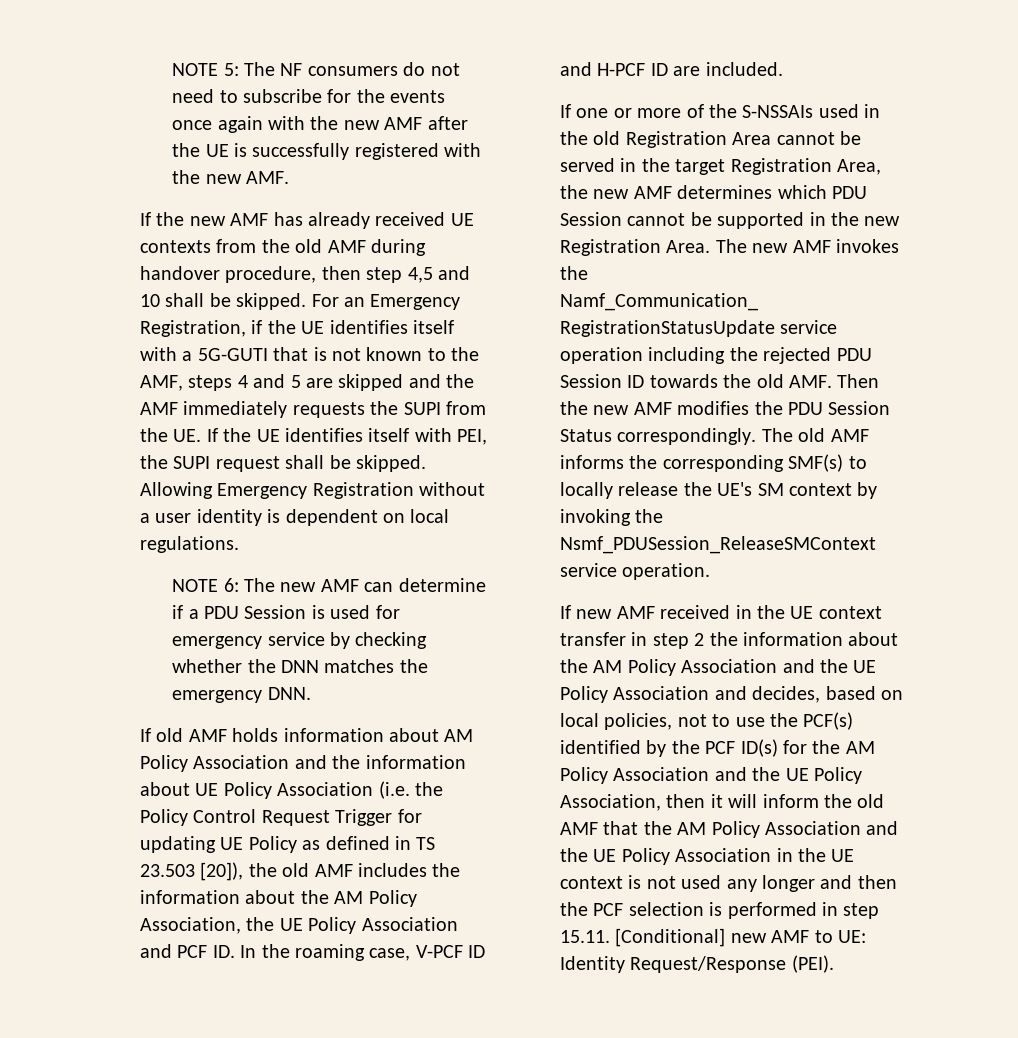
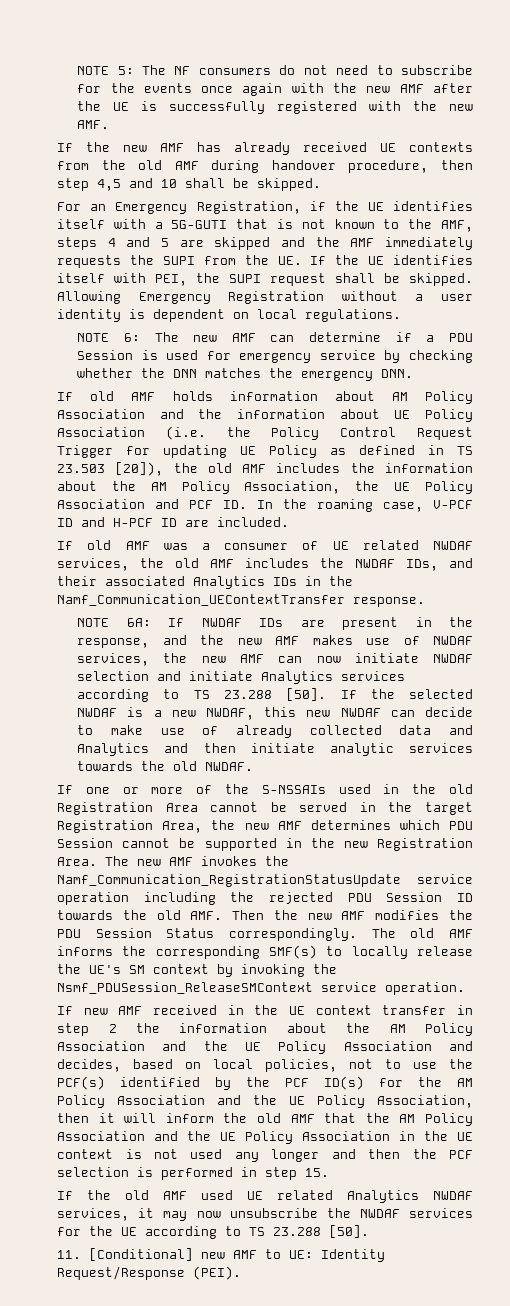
(307, 301) none -> (322, 184) //
(783, 69) none -> [57,540,473,550] [57,558,474,571] [57,576,354,589] [57,594,426,607] [77,617,474,630] [77,635,474,648] [77,653,473,666] [77,671,406,684] [77,688,473,702] [77,707,473,720] [77,725,473,738] [77,743,473,756] [77,761,254,771] // If old AMF was a consumer of UE related NWDAF services, the old AMF includes the NWDAF IDs, and their associated Analytics IDs in the Namf_Communication_UEContextTransfer response. // NOTE 6A: If NWDAF IDs are present in the response, and the new AMF makes use of NWDAF services, the new AMF can now initiate NWDAF selection and initiate Analytics services according to TS 23.288 [50]. If the selected NWDAF is a new NWDAF, this new NWDAF can decide to make use of already collected data and Analytics and then initiate analytic services towards the old NWDAF.
[560,930,611,943] 15.11. -> [305,1168,330,1177] [57,1190,474,1203] [57,1208,473,1221] [57,1225,370,1239] [57,1250,82,1259] 15. // If the old AMF used UE related Analytics NWDAF services, it may now unsubscribe the NWDAF services for the UE according to TS 23.288 [50]. // 11.

